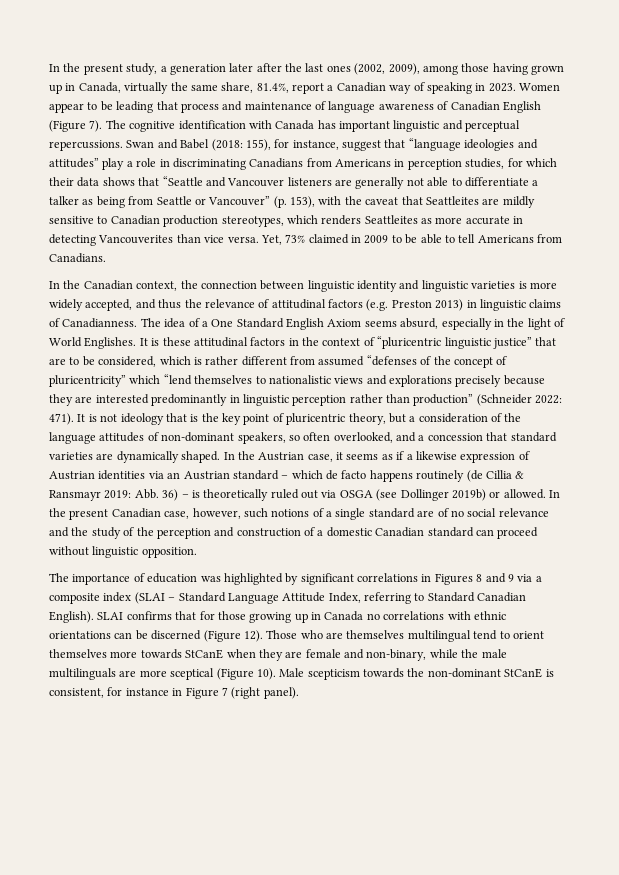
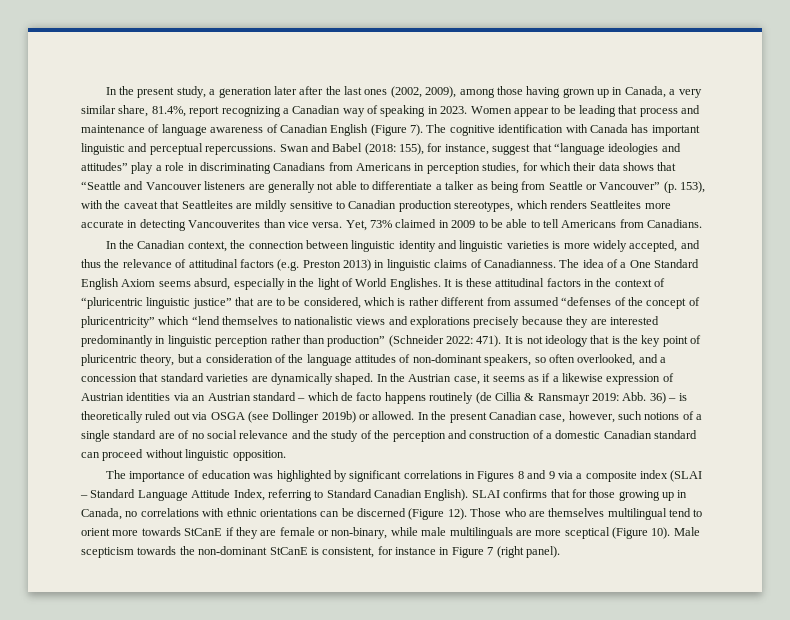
[124,82,218,94] virtually the same -> [669,89,702,98] [81,105,116,114] a very similar
(324, 88) none -> [221,106,281,117] recognizing
[421,218,432,224] as -> (642, 204) none
[324,611,364,621] Canada -> [81,508,122,520] Canada,
[49,649,107,658] themselves -> (110, 532) none
[226,649,256,658] when -> [225,527,234,536] if
[344,649,364,659] and -> [318,530,329,536] or
[461,649,479,658] the -> (418, 531) none

